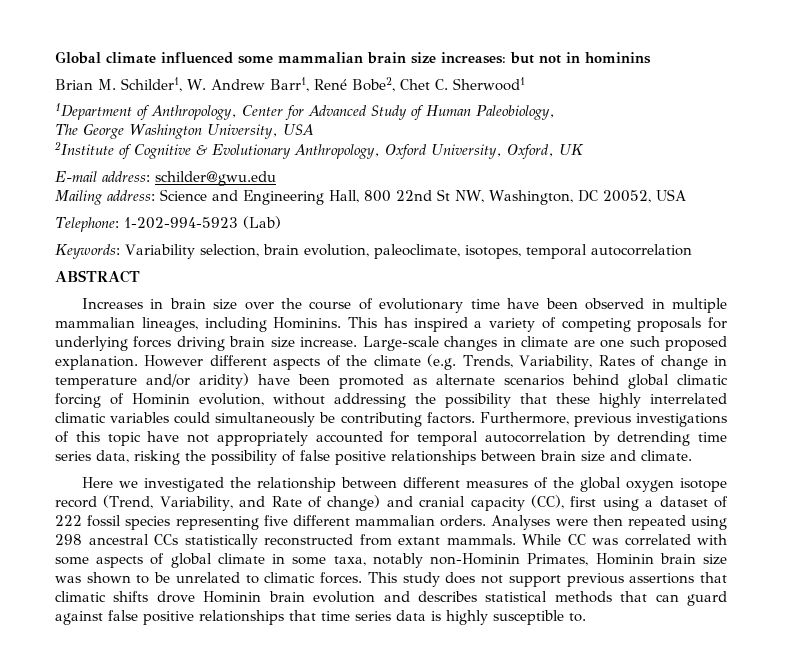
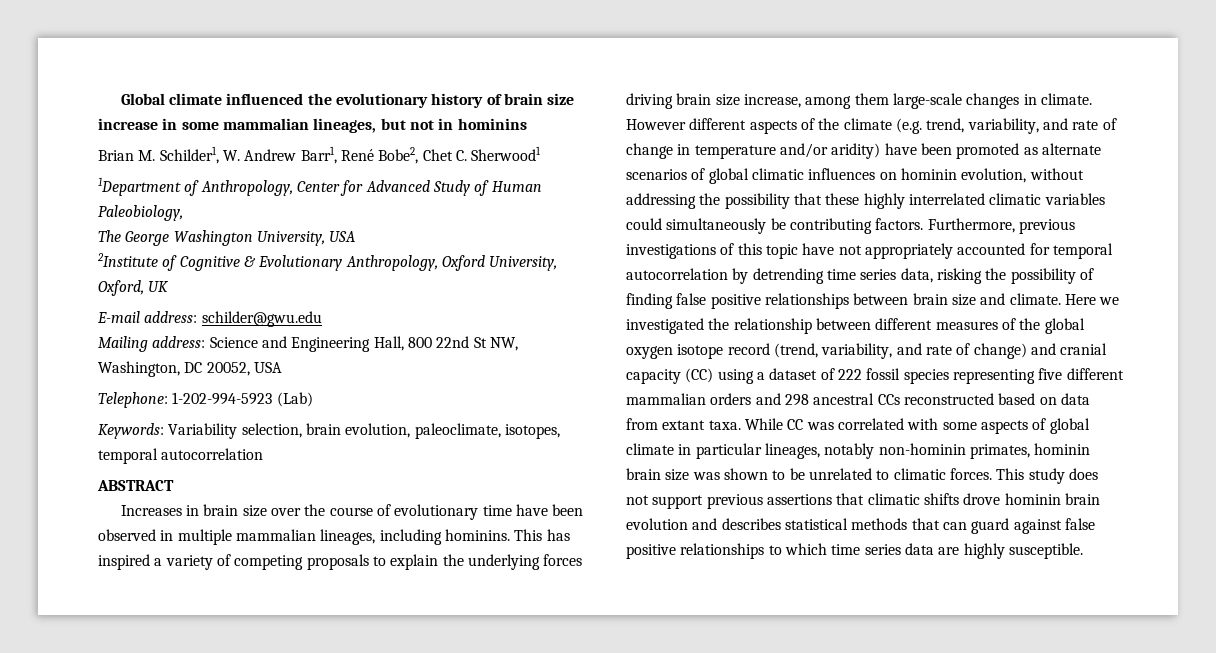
[238,52,506,64] some mammalian brain size increases: -> [307,93,575,108] [98,118,377,133] the evolutionary history of brain size increase in some mammalian lineages,
[273,317,342,329] Hominins. -> [444,529,510,541] hominins.
[708,317,727,329] for -> [372,554,464,570] to explain the
[300,336,727,351] [55,355,138,370] increase. Large-scale changes in climate are one such proposed explanation. -> [743,93,1092,109] increase, among them large-scale changes in climate.
[462,355,635,370] Trends, Variability, Rates -> [926,118,1099,134] trend, variability, and rate
[572,374,619,385] behind -> [691,168,706,180] of
[55,393,190,408] forcing of Hominin -> [808,168,957,180] influences on hominin
(296, 456) none -> [626,293,673,309] finding
(692, 455) // -> (1061, 299) none
[103,495,302,511] (Trend, Variability, and Rate -> [773,343,952,359] (trend, variability, and rate
[530,495,597,509] (CC), first -> [685,368,714,383] (CC)
[440,515,727,530] [55,534,353,549] orders. Analyses were then repeated using 298 ancestral CCs statistically reconstructed -> [710,393,1090,406] orders and 298 ancestral CCs reconstructed based on data
[446,534,516,545] mammals. -> [708,420,741,430] taxa.
[292,553,654,568] some taxa, notably non-Hominin Primates, Hominin -> [695,443,1091,459] particular lineages, notably non-hominin primates, hominin
[203,591,262,603] Hominin -> [1004,493,1061,505] hominin
[289,610,316,621] that -> [768,543,827,555] to which
[431,610,586,625] is highly susceptible to. -> [938,543,1083,559] are highly susceptible.

